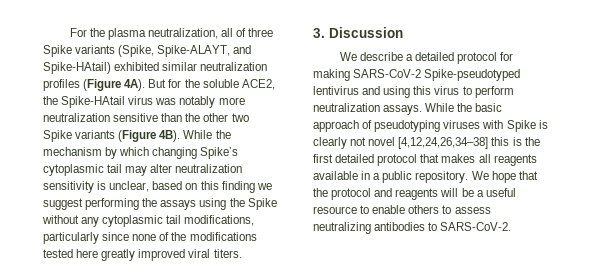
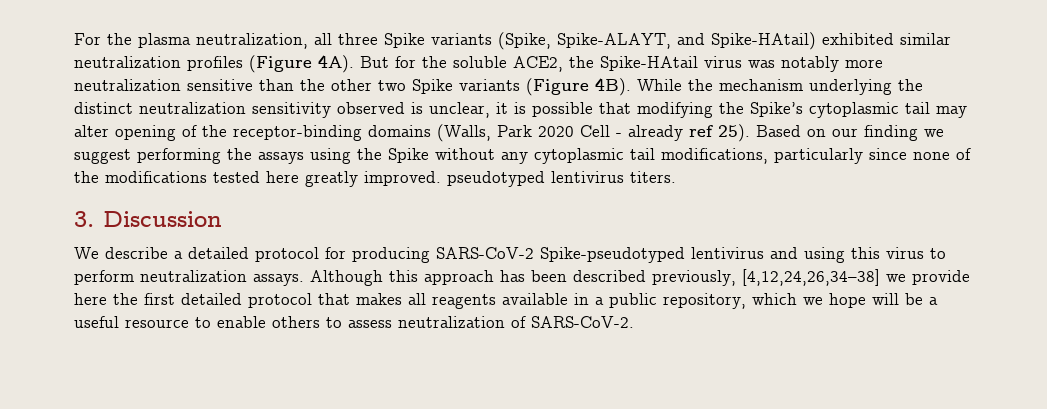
[236,28,247,37] of -> (332, 39) none
[105,147,198,159] by which changing -> [809,79,923,95] [74,102,744,118] underlying the distinct neutralization sensitivity observed is unclear, it is possible that modifying the
[175,164,243,173] [43,181,219,193] neutralization sensitivity is unclear, based on this -> [115,124,858,142] opening of the receptor-binding domains (Walls, Park 2020 Cell - already ref 25). Based on our
[138,249,211,261] improved viral -> [364,171,624,187] improved. pseudotyped lentivirus
[313,69,350,81] making -> [352,247,430,263] producing
[425,103,503,112] [313,120,548,132] [313,137,522,149] While the basic approach of pseudotyping viruses with Spike is clearly not novel [4,12,24,26,34–38] this is -> [310,269,970,286] [74,293,107,305] Although this approach has been described previously, [4,12,24,26,34–38] we provide here
[415,171,538,183] [313,188,439,200] repository. We hope that the protocol and reagents -> [663,293,866,309] repository, which we hope
[313,222,438,234] neutralizing antibodies to -> [398,316,526,328] neutralization of

